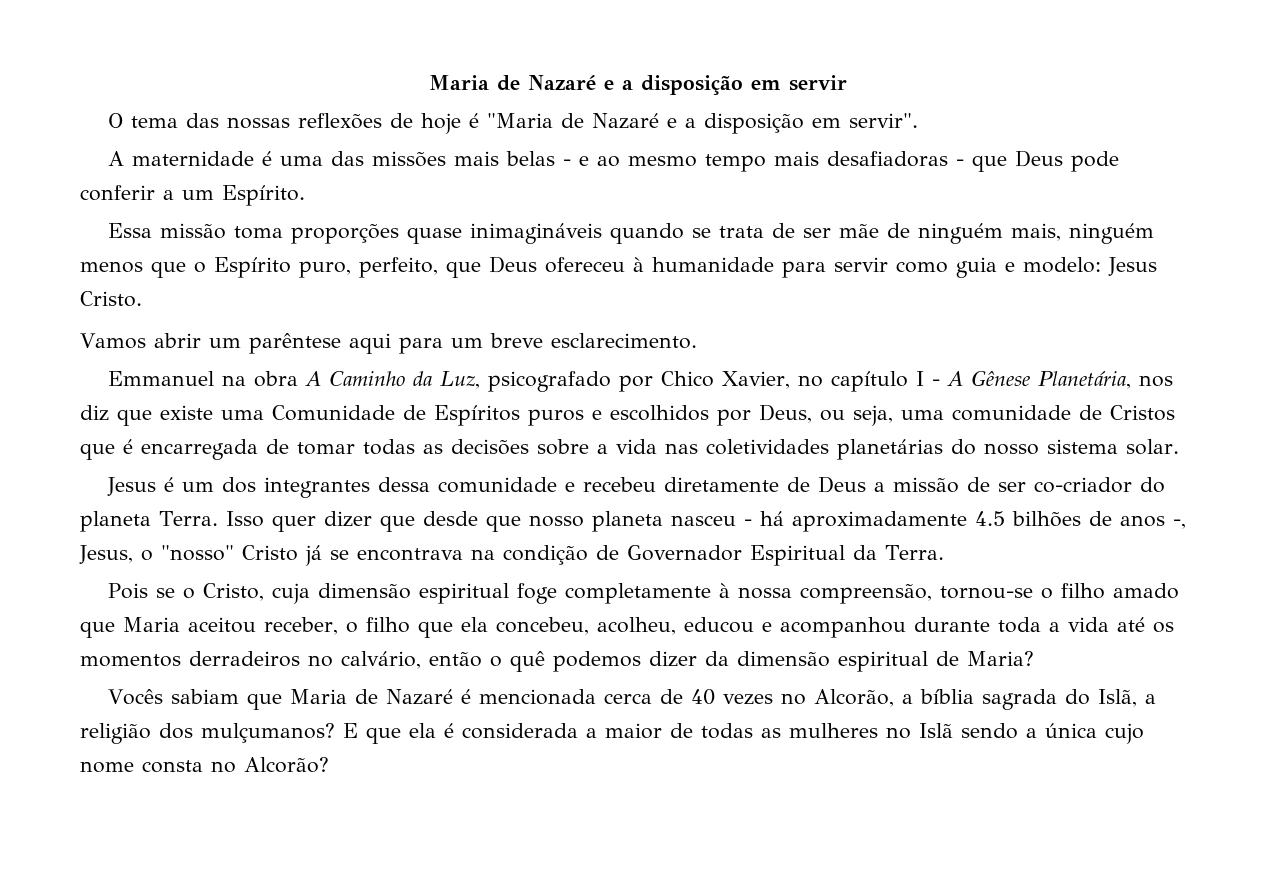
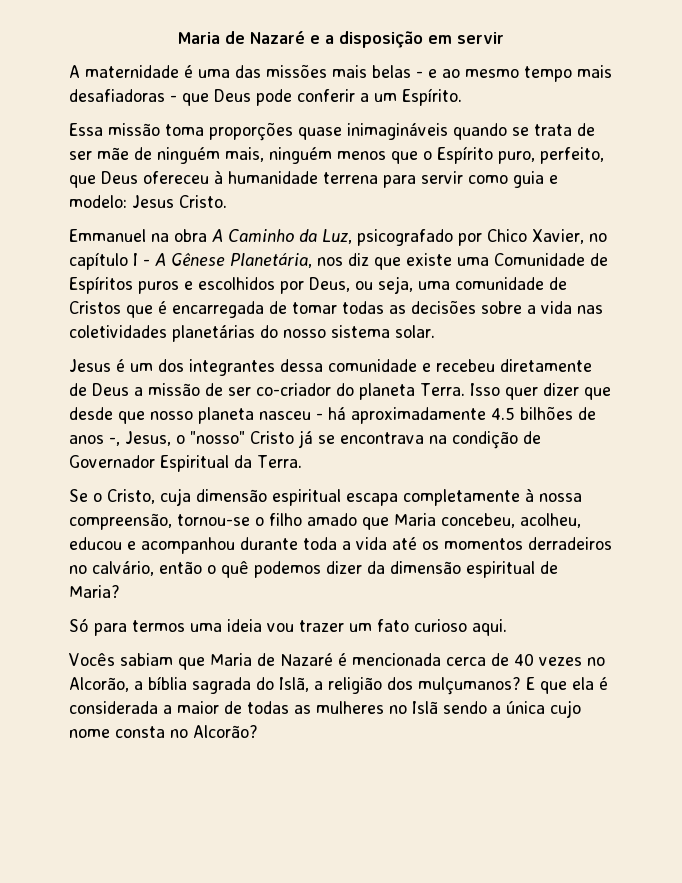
[108,113,919,134] // O tema das nossas reflexões de hoje é "Maria de Nazaré e a disposição em servir". -> (504, 38) none
(774, 264) none -> [323,172,378,184] terrena
[80,333,697,354] // Vamos abrir um parêntese aqui para um breve esclarecimento. -> (227, 201) none
[108,583,176,599] Pois se -> [69,489,88,502] Se
[517,583,558,604] foge -> [346,493,398,506] escapa
[188,617,488,638] aceitou receber, o filho que ela -> (436, 519) none
(1034, 658) none -> [69,618,507,636] // Só para termos uma ideia vou trazer um fato curioso aqui.

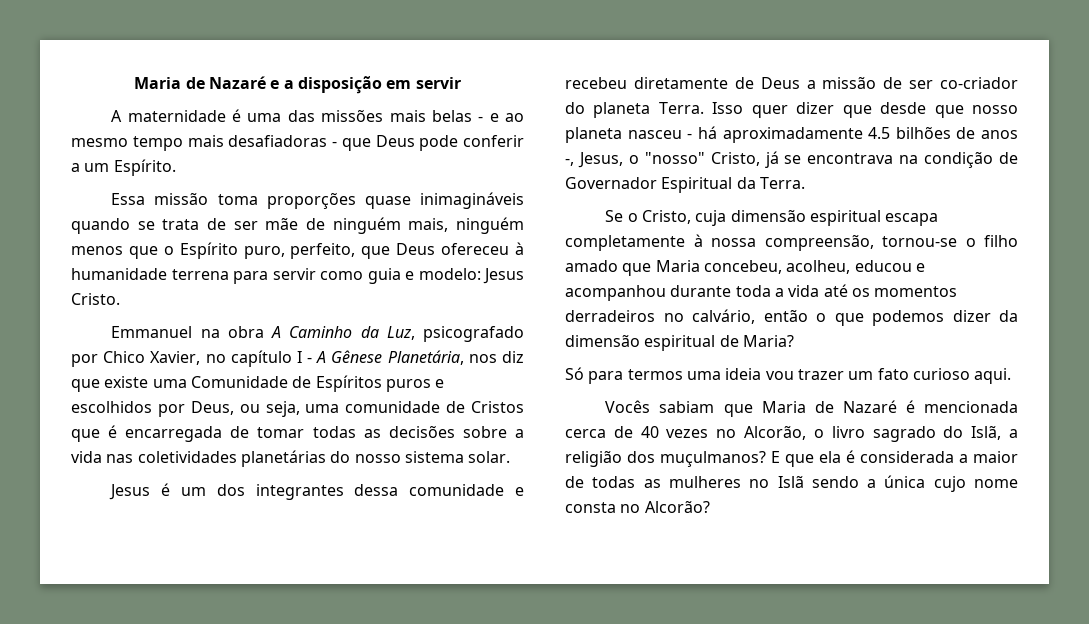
[250,431,294,444] Cristo -> [710,152,760,166] Cristo,
[221,561,249,578] quê -> [834,313,864,326] que
[134,676,251,694] a bíblia sagrada -> [813,426,936,442] o livro sagrado
[418,677,521,695] mulçumanos? -> [660,451,766,467] muçulmanos?

